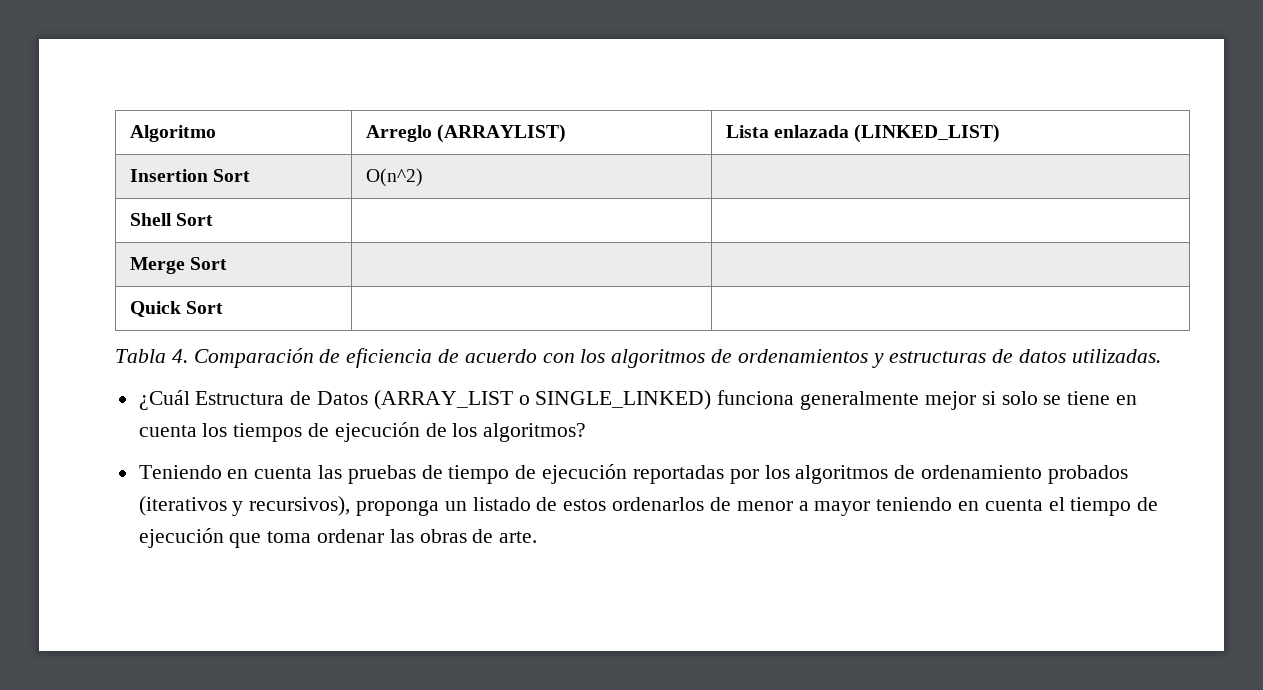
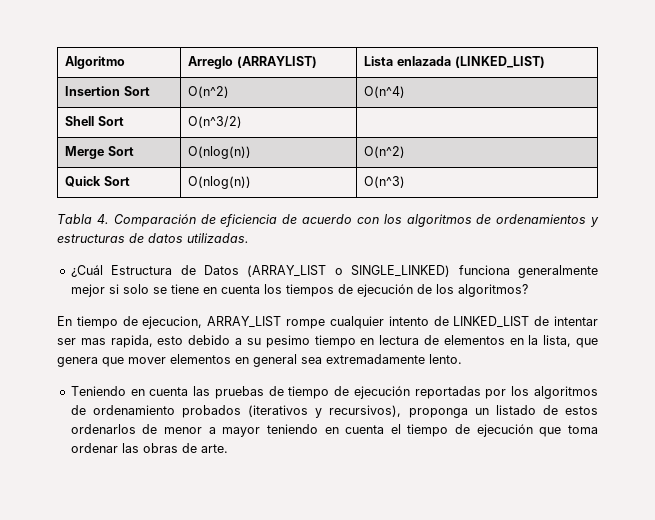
(423, 177) none -> [363,86,405,98] O(n^4)
(214, 219) none -> [187,116,242,128] O(n^3/2)
(228, 263) | -> [187,146,251,159] [363,146,405,158] O(nlog(n)) | O(n^2)
(224, 307) | -> [187,176,251,189] [363,176,405,188] O(nlog(n)) | O(n^3)
(587, 432) none -> [57,316,598,329] [57,335,598,348] [57,354,462,367] // En tiempo de ejecucion, ARRAY_LIST rompe cualquier intento de LINKED_LIST de intentar ser mas rapida, esto debido a su pesimo tiempo en lectura de elementos en la lista, que genera que mover elementos en general sea extremadamente lento.

